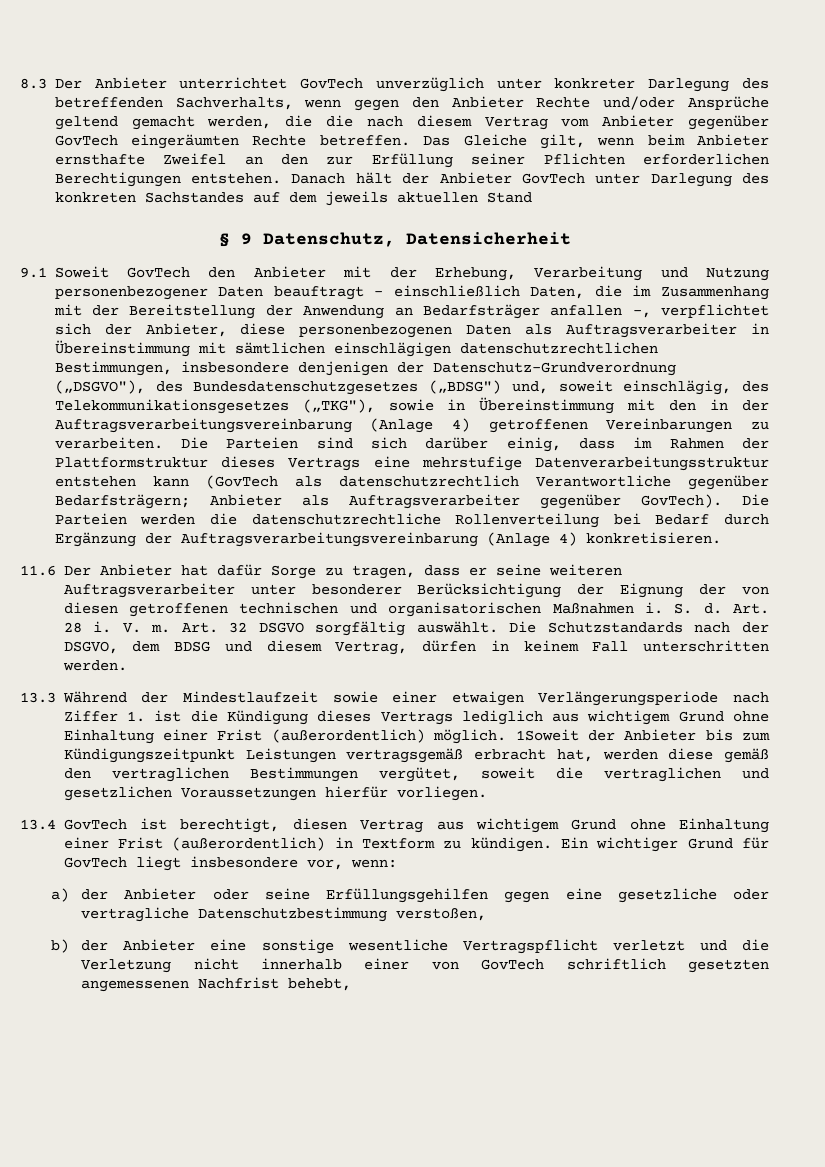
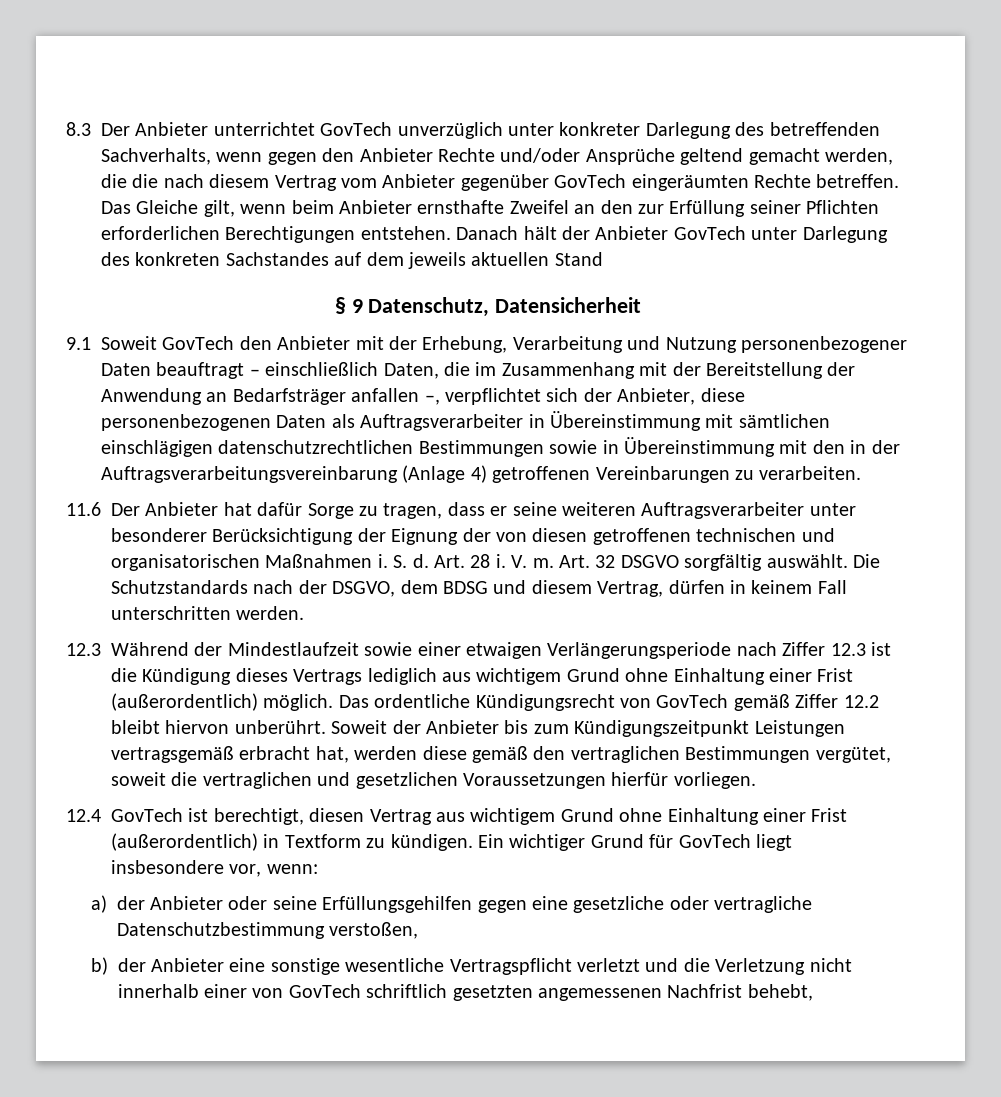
[54,361,676,376] [54,380,769,395] [54,399,375,414] Bestimmungen, insbesondere denjenigen der Datenschutz-Grundverordnung („DSGVO"), des Bundesdatenschutzgesetzes („BDSG") und, soweit einschlägig, des Telekommunikationsgesetzes („TKG"), -> [418,440,544,457] Bestimmungen
[181,437,770,452] [54,456,769,471] [54,475,769,490] [54,494,769,509] [54,513,769,528] [54,532,721,547] Die Parteien sind sich darüber einig, dass im Rahmen der Plattformstruktur dieses Vertrags eine mehrstufige Datenverarbeitungsstruktur entstehen kann (GovTech als datenschutzrechtlich Verantwortliche gegenüber Bedarfsträgern; Anbieter als Auftragsverarbeiter gegenüber GovTech). Die Parteien werden die datenschutzrechtliche Rollenverteilung bei Bedarf durch Ergänzung der Auftragsverarbeitungsvereinbarung (Anlage 4) konkretisieren. -> (862, 473) none
[20,692,56,703] 13.3 -> [66,643,101,656] 12.3
[127,711,146,722] 1. -> [830,643,866,656] 12.3
[515,729,579,741] 1Soweit -> [338,694,879,711] [111,720,388,734] Das ordentliche Kündigungsrecht von GovTech gemäß Ziffer 12.2 bleibt hiervon unberührt. Soweit
[20,819,56,830] 13.4 -> [66,809,101,822] 12.4

